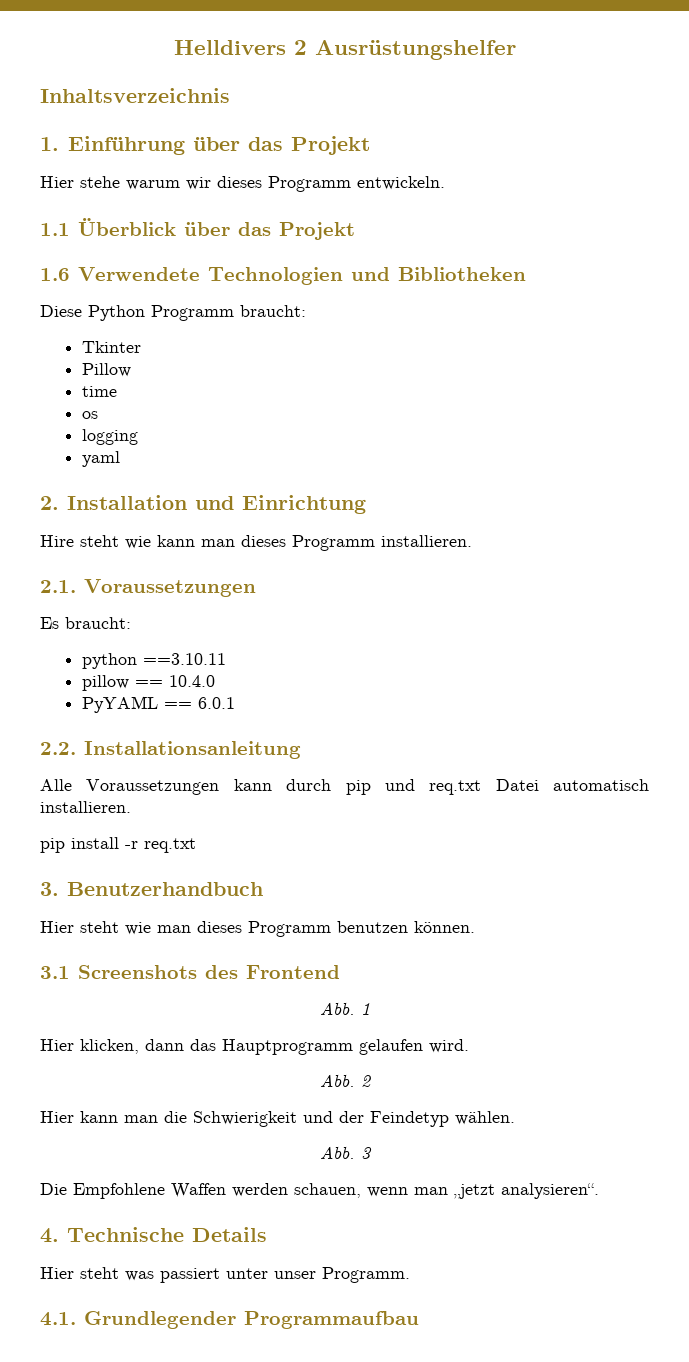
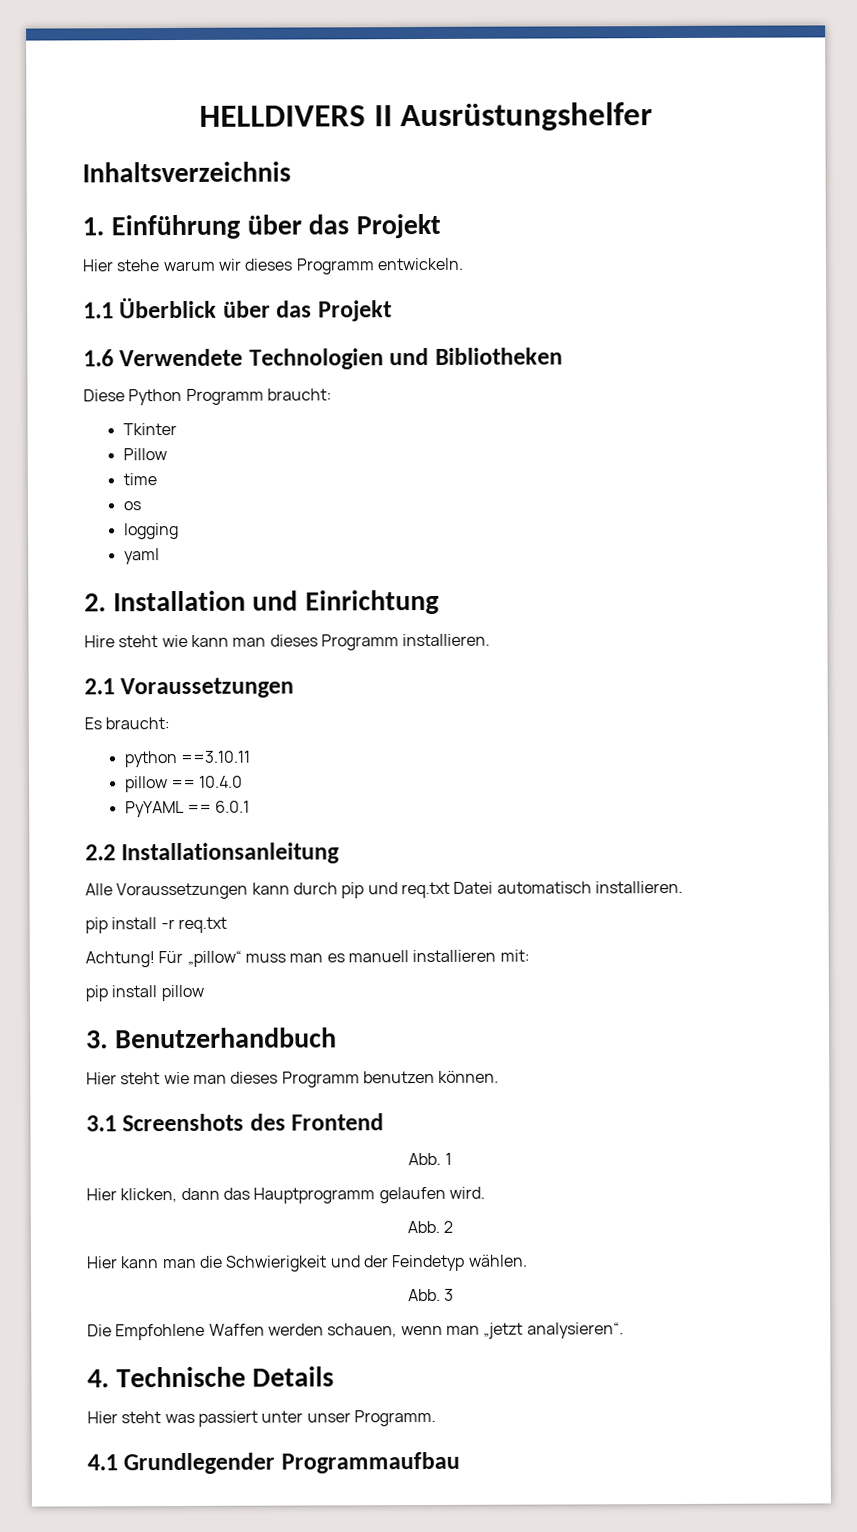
[173,40,307,55] Helldivers 2 -> [198,105,393,127] HELLDIVERS II
[40,580,76,593] 2.1. -> [84,678,115,695] 2.1
[40,742,76,755] 2.2. -> [85,844,116,861] 2.2
(196, 845) none -> [85,949,530,968] [85,984,204,1002] // Achtung! Für „pillow“ muss man es manuell installieren mit: // pip install pillow
[40,1312,76,1326] 4.1. -> [87,1454,118,1471] 4.1

